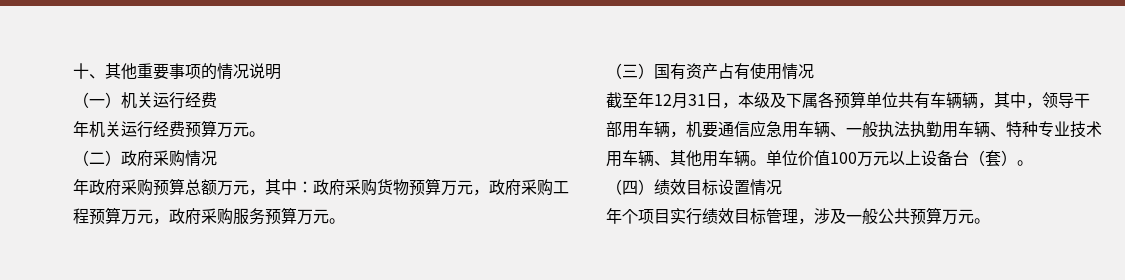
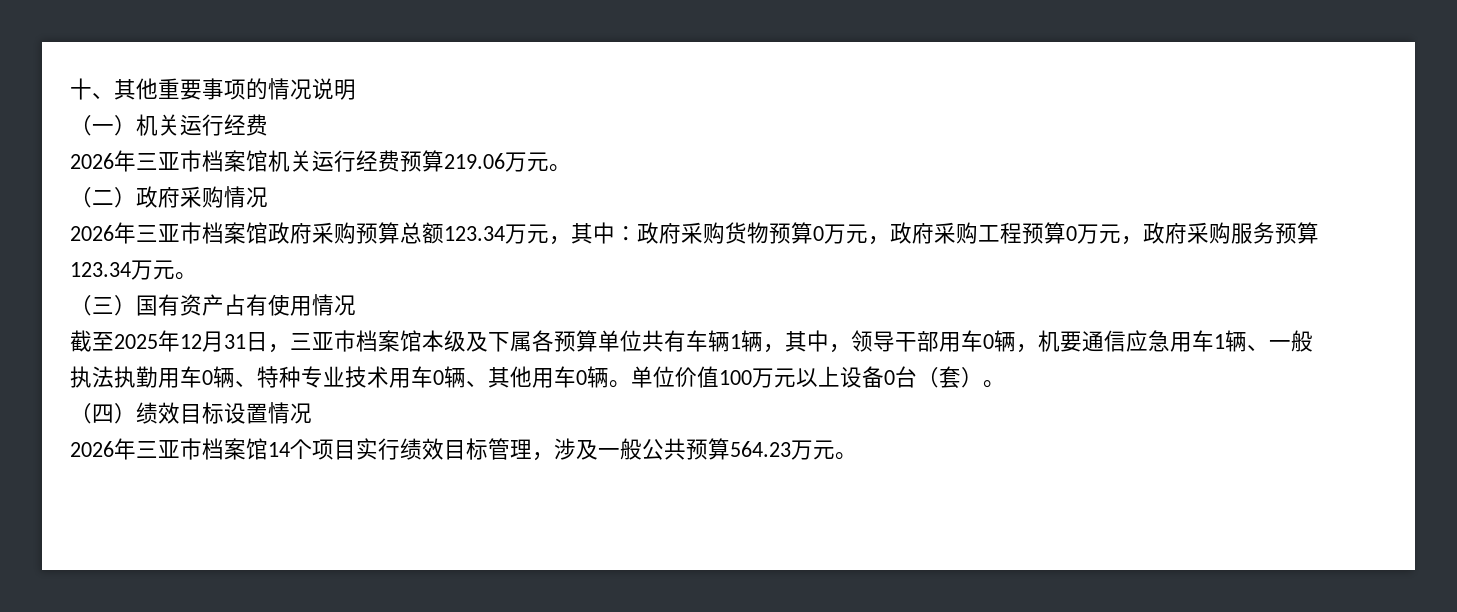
[73,121,89,137] 年 -> [70,150,268,172] 2026年三亚市档案馆
(217, 128) none -> [444,153,505,169] 219.06
[73,179,89,195] 年 -> [70,222,268,244] 2026年三亚市档案馆
(217, 187) none -> [444,226,505,241] 123.34
(441, 186) none -> [813,226,824,241] 0
(121, 215) none -> [1066,226,1077,241] 0
(297, 215) none -> [70,262,131,277] 123.34
(638, 100) none -> [114,334,158,349] 2025
(738, 105) none -> [290,330,422,352] 三亚市档案馆
(962, 100) none -> [730,334,741,349] 1
(654, 129) none -> [983,334,994,349] 0
(814, 129) none -> [1214,334,1225,349] 1
(974, 129) none -> [202,370,213,385] 0
(638, 158) none -> [433,370,444,385] 0
(734, 158) none -> [576,370,587,385] 0
(953, 158) none -> [884,370,895,385] 0
[606,208,622,224] 年 -> [70,438,290,460] 2026年三亚市档案馆14
(942, 215) none -> [730,441,791,457] 564.23

